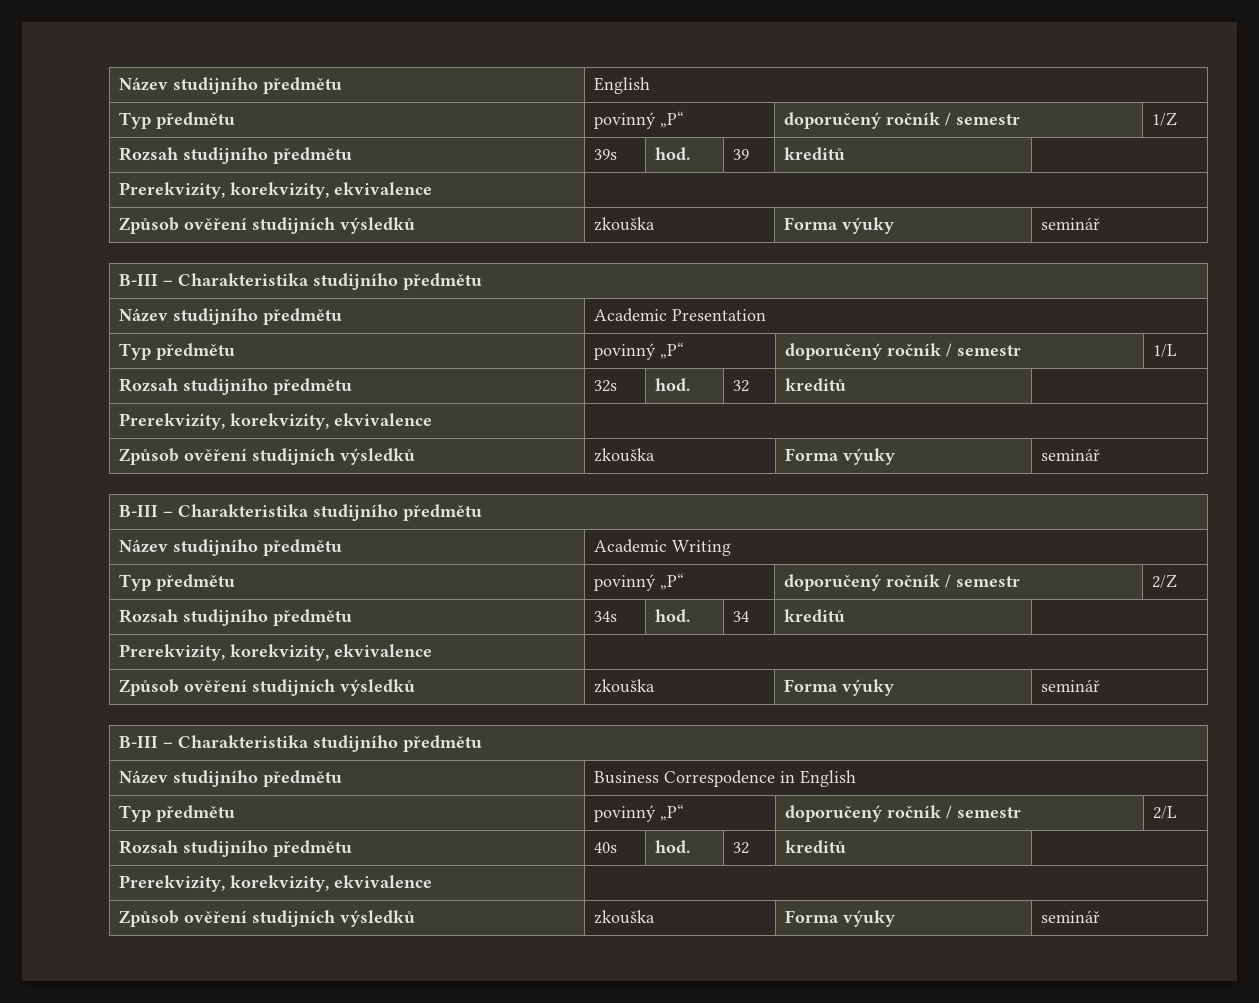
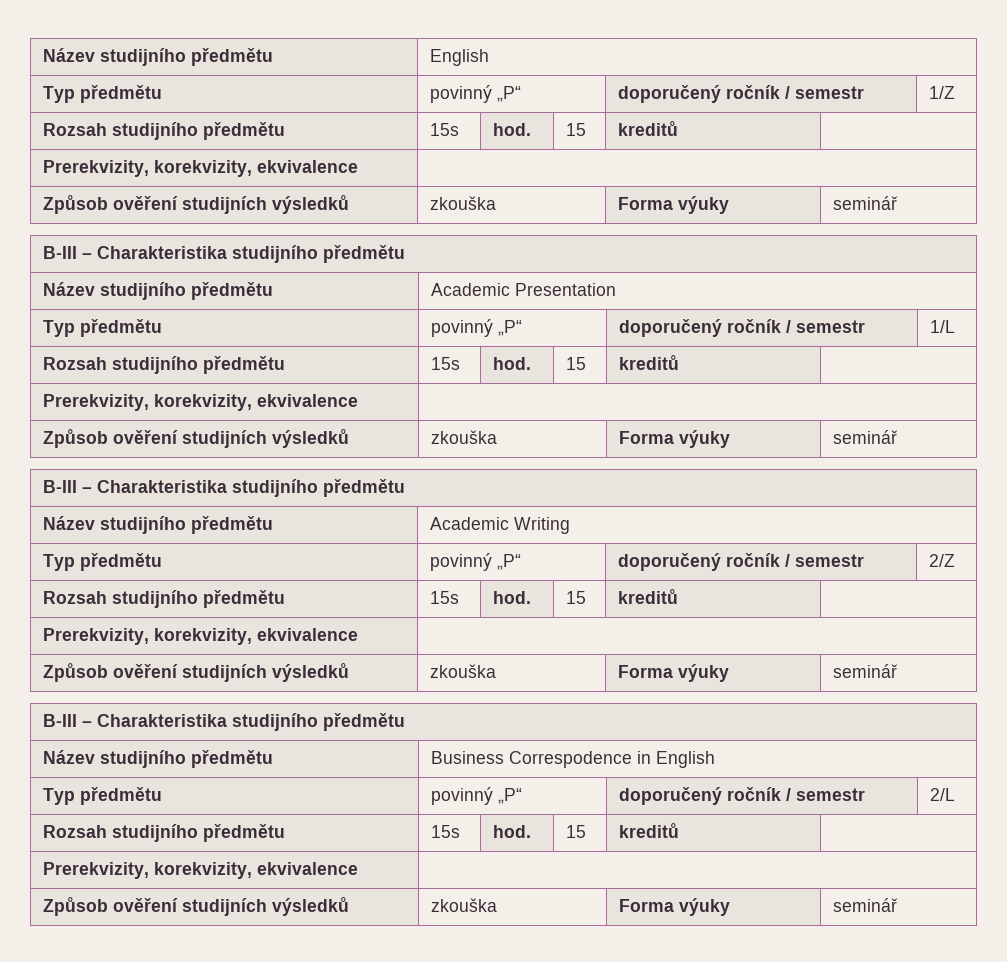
[593,149,617,160] [654,147,690,160] [732,149,749,160] 39s | hod. | 39 -> [429,123,459,136] [492,123,531,136] [565,123,586,136] 15s | hod. | 15
[593,380,617,392] [654,378,690,391] [732,380,749,392] 32s | hod. | 32 -> [430,357,460,370] [492,357,531,370] [565,357,586,370] 15s | hod. | 15
[593,611,617,622] [654,609,690,622] [732,611,749,622] 34s | hod. | 34 -> [429,591,459,604] [492,591,531,604] [565,591,586,604] 15s | hod. | 15
[593,842,617,853] [654,840,690,853] [732,842,749,854] 40s | hod. | 32 -> [430,825,460,838] [492,825,531,838] [565,825,586,838] 15s | hod. | 15

